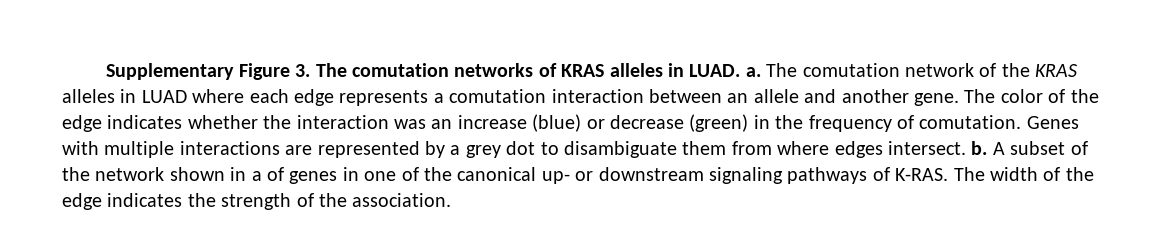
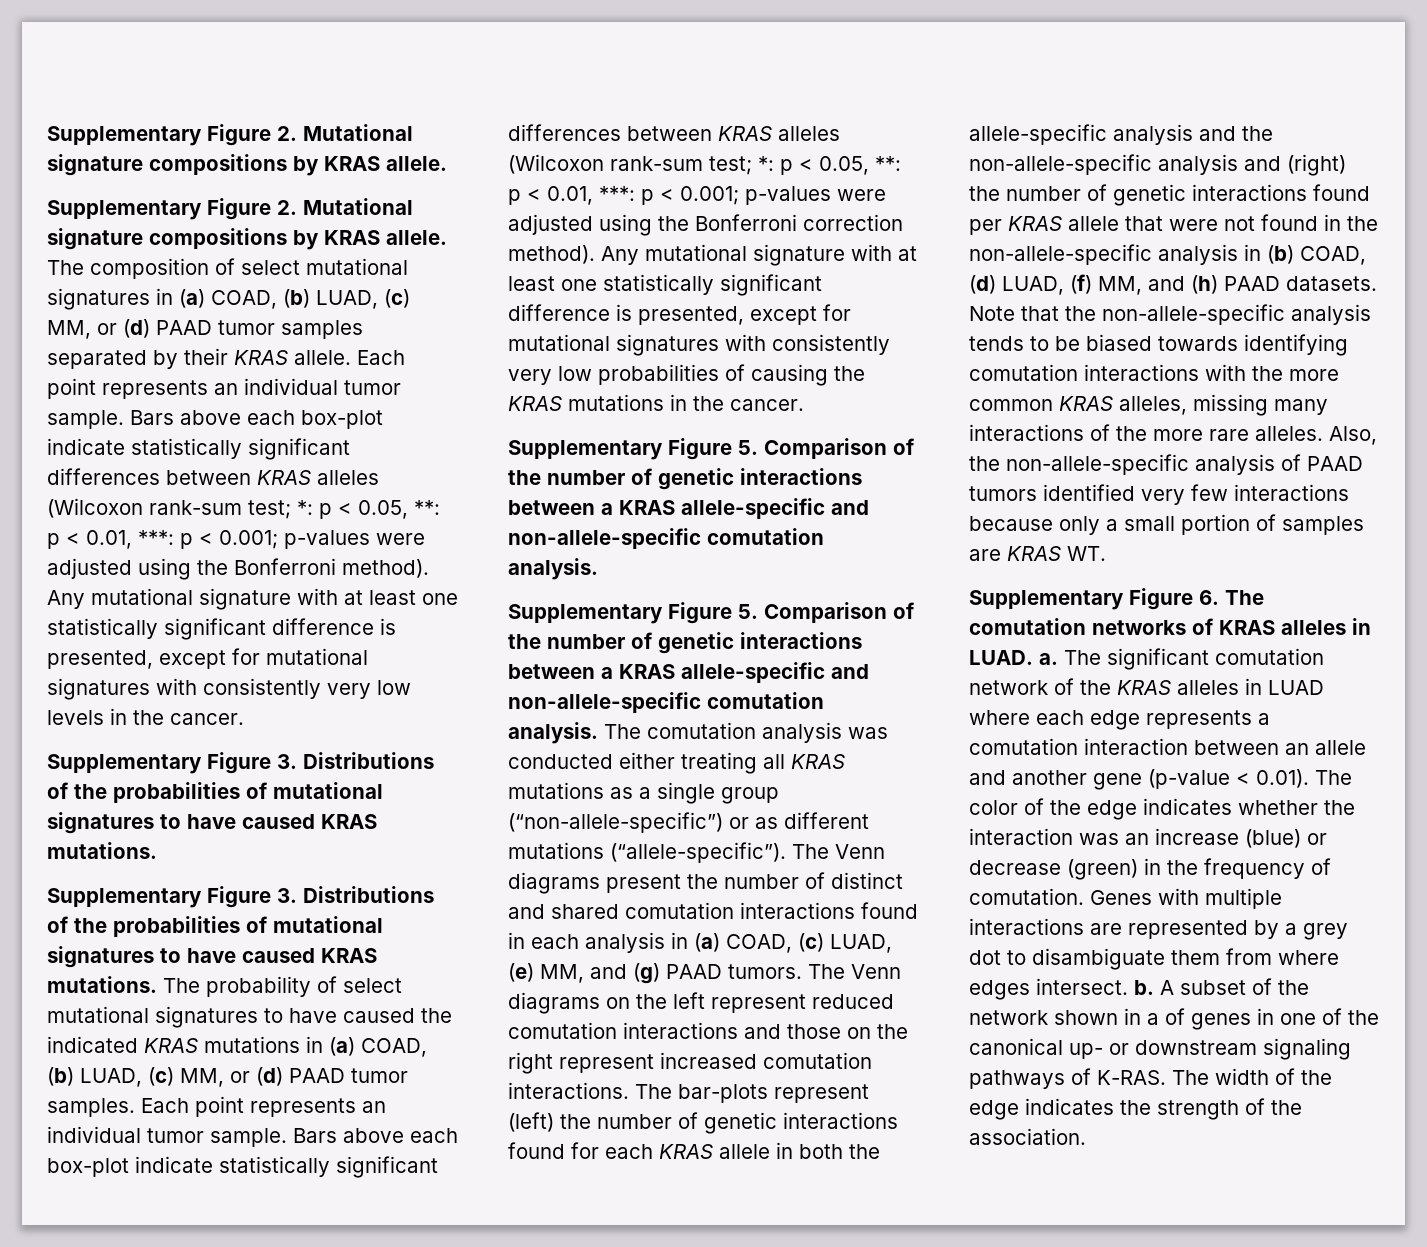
[106,63,311,80] Supplementary Figure 3. -> [47,124,413,146] [47,154,447,176] [47,198,413,220] [47,228,447,250] [47,258,408,279] [47,288,410,310] [47,319,363,339] [47,348,405,369] [47,378,401,399] [47,410,383,429] [47,438,350,460] [47,468,379,485] [47,498,440,519] [47,530,425,549] [47,558,429,580] [47,588,458,610] [47,618,396,640] [47,648,368,669] [47,678,411,700] [47,708,244,725] [47,752,434,774] [47,782,383,803] [47,812,377,834] [47,842,157,859] [47,886,434,908] [47,916,383,937] [47,946,377,968] [47,976,402,997] [47,1006,452,1028] [47,1036,427,1057] [47,1067,408,1087] [47,1096,386,1117] [47,1126,458,1147] [47,1156,438,1178] [508,124,840,141] [508,154,901,175] [508,186,886,205] [508,214,903,236] [508,244,917,266] [508,274,822,296] [508,304,851,325] [508,334,890,356] [508,364,865,386] [508,394,804,411] [508,438,914,460] [508,468,862,490] [508,498,869,519] [508,528,824,549] [508,558,598,580] [508,602,914,624] [508,632,862,654] [508,662,869,683] [508,692,824,713] [508,722,888,744] [508,752,845,774] [508,782,779,804] [508,812,869,833] [508,842,885,863] [508,872,903,894] [508,902,918,919] [508,932,892,953] [508,963,901,984] [508,992,894,1014] [508,1022,908,1039] [508,1052,872,1074] [508,1082,869,1103] [508,1112,898,1134] [508,1142,880,1159] [969,124,1273,145] [969,154,1346,176] [969,184,1370,206] [969,214,1378,235] [969,244,1366,265] [969,274,1377,295] [969,304,1371,325] [969,334,1348,356] [969,364,1339,381] [969,394,1328,416] [969,424,1377,445] [969,454,1363,475] [969,484,1349,505] [969,514,1364,535] [969,546,1106,561] [969,588,1219,610] Supplementary Figure 2. Mutational signature compositions by KRAS allele. // Supplementary Figure 2. Mutational signature compositions by KRAS allele. The composition of select mutational signatures in (a) COAD, (b) LUAD, (c) MM, or (d) PAAD tumor samples separated by their KRAS allele. Each point represents an individual tumor sample. Bars above each box-plot indicate statistically significant differences between KRAS alleles (Wilcoxon rank-sum test; *: p < 0.05, **: p < 0.01, ***: p < 0.001; p-values were adjusted using the Bonferroni method). Any mutational signature with at least one statistically significant difference is presented, except for mutational signatures with consistently very low levels in the cancer. // Supplementary Figure 3. Distributions of the probabilities of mutational signatures to have caused KRAS mutations. // Supplementary Figure 3. Distributions of the probabilities of mutational signatures to have caused KRAS mutations. The probability of select mutational signatures to have caused the indicated KRAS mutations in (a) COAD, (b) LUAD, (c) MM, or (d) PAAD tumor samples. Each point represents an individual tumor sample. Bars above each box-plot indicate statistically significant differences between KRAS alleles (Wilcoxon rank-sum test; *: p < 0.05, **: p < 0.01, ***: p < 0.001; p-values were adjusted using the Bonferroni correction method). Any mutational signature with at least one statistically significant difference is presented, except for mutational signatures with consistently very low probabilities of causing the KRAS mutations in the cancer. // Supplementary Figure 5. Comparison of the number of genetic interactions between a KRAS allele-specific and non-allele-specific comutation analysis. // Supplementary Figure 5. Comparison of the number of genetic interactions between a KRAS allele-specific and non-allele-specific comutation analysis. The comutation analysis was conducted either treating all KRAS mutations as a single group (“non-allele-specific”) or as different mutations (“allele-specific”). The Venn diagrams present the number of distinct and shared comutation interactions found in each analysis in (a) COAD, (c) LUAD, (e) MM, and (g) PAAD tumors. The Venn diagrams on the left represent reduced comutation interactions and those on the right represent increased comutation interactions. The bar-plots represent (left) the number of genetic interactions found for each KRAS allele in both the allele-specific analysis and the non-allele-specific analysis and (right) the number of genetic interactions found per KRAS allele that were not found in the non-allele-specific analysis in (b) COAD, (d) LUAD, (f) MM, and (h) PAAD datasets. Note that the non-allele-specific analysis tends to be biased towards identifying comutation interactions with the more common KRAS alleles, missing many interactions of the more rare alleles. Also, the non-allele-specific analysis of PAAD tumors identified very few interactions because only a small portion of samples are KRAS WT. // Supplementary Figure 6.
(798, 70) none -> [1107,648,1209,670] significant
[913,93,959,106] gene. -> [1093,769,1309,790] gene (p-value < 0.01).

